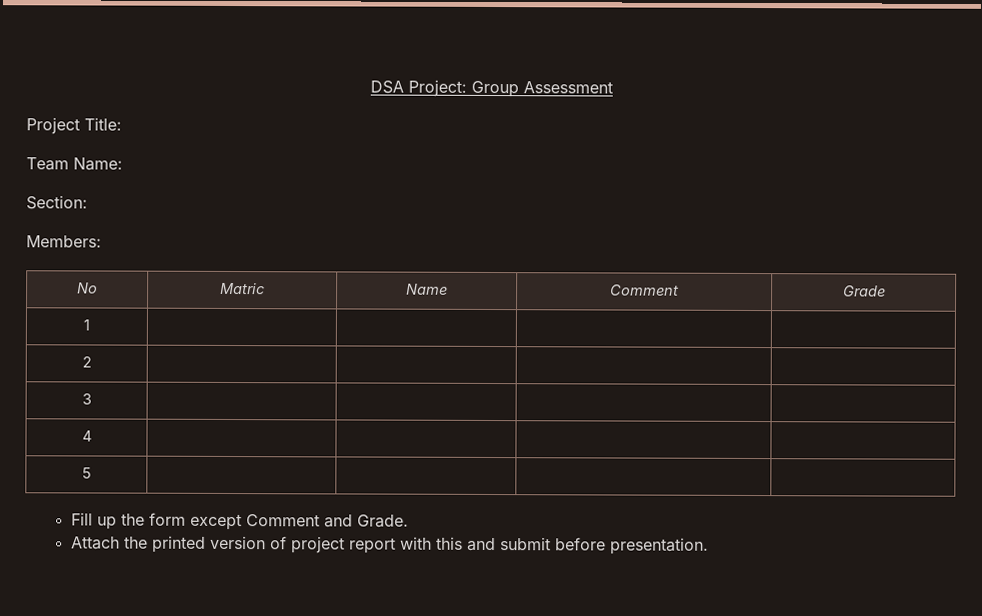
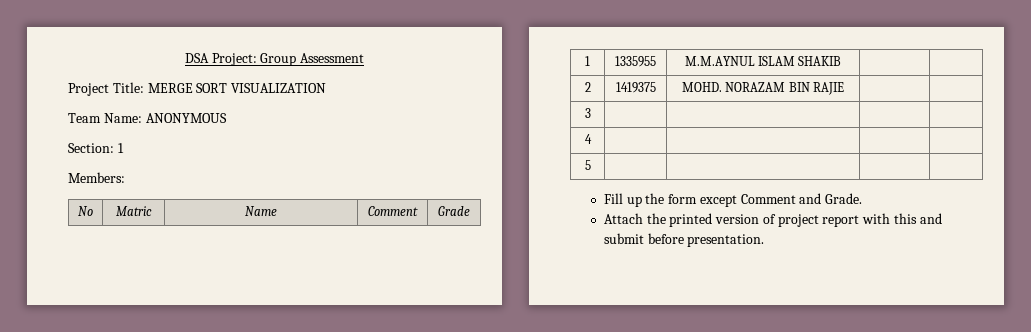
(122, 124) none -> [147,83,327,93] MERGE SORT VISUALIZATION
(123, 164) none -> [145,113,227,123] ANONYMOUS
(88, 202) none -> [117,143,124,153] 1
[81,356,92,368] | | | // 2 | | -> [615,56,656,67] [684,56,842,66] [584,82,591,92] [615,82,656,93] [681,82,845,95] 1335955 | M.M.AYNUL ISLAM SHAKIB | | // 2 | 1419375 | MOHD. NORAZAM BIN RAJIE

